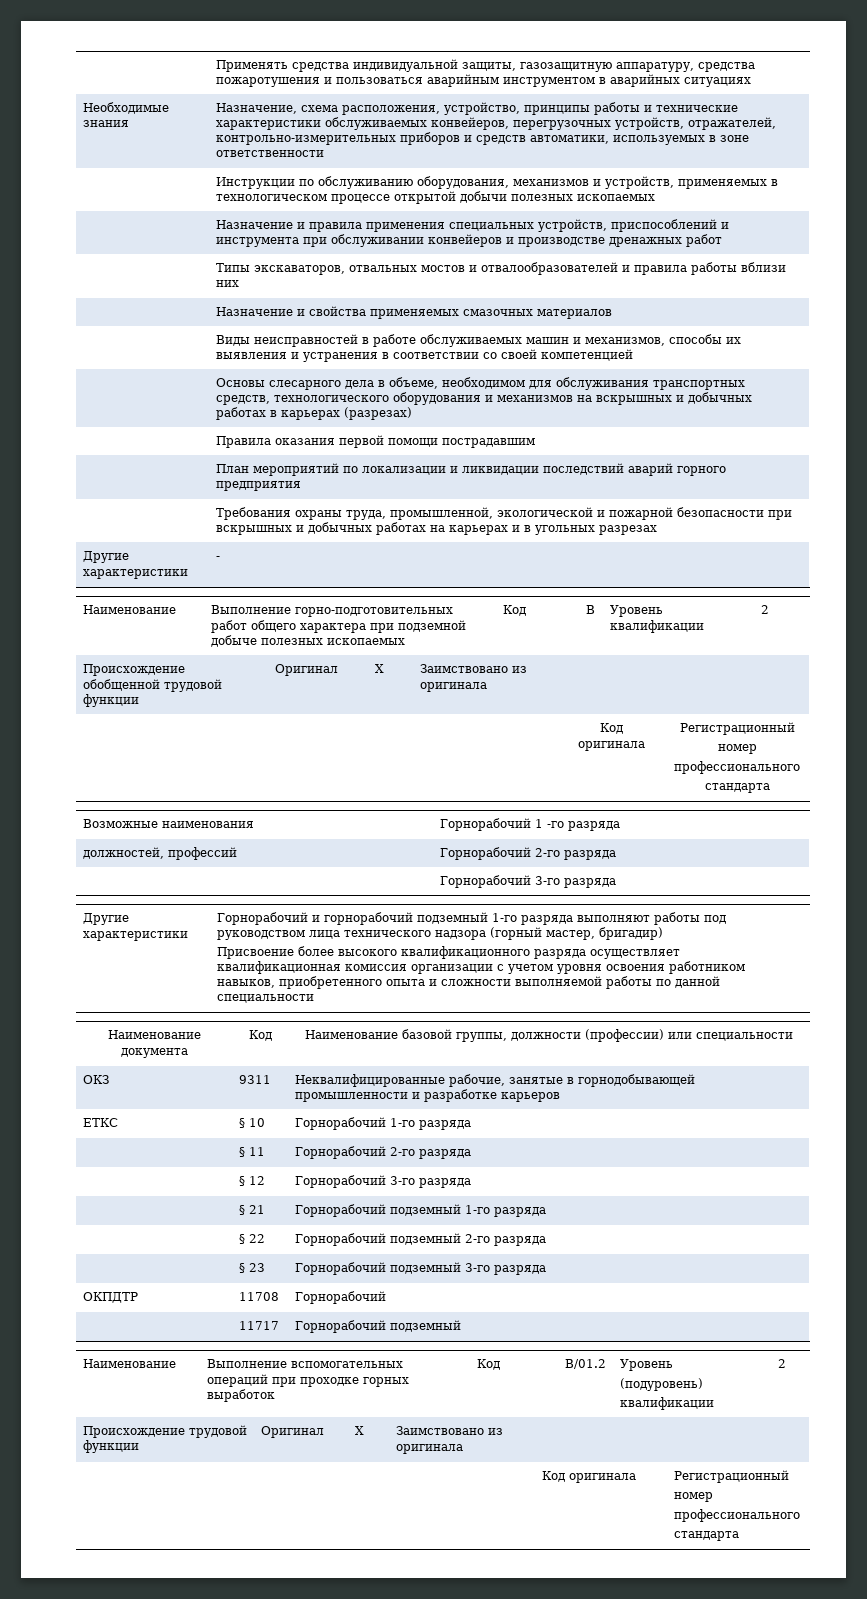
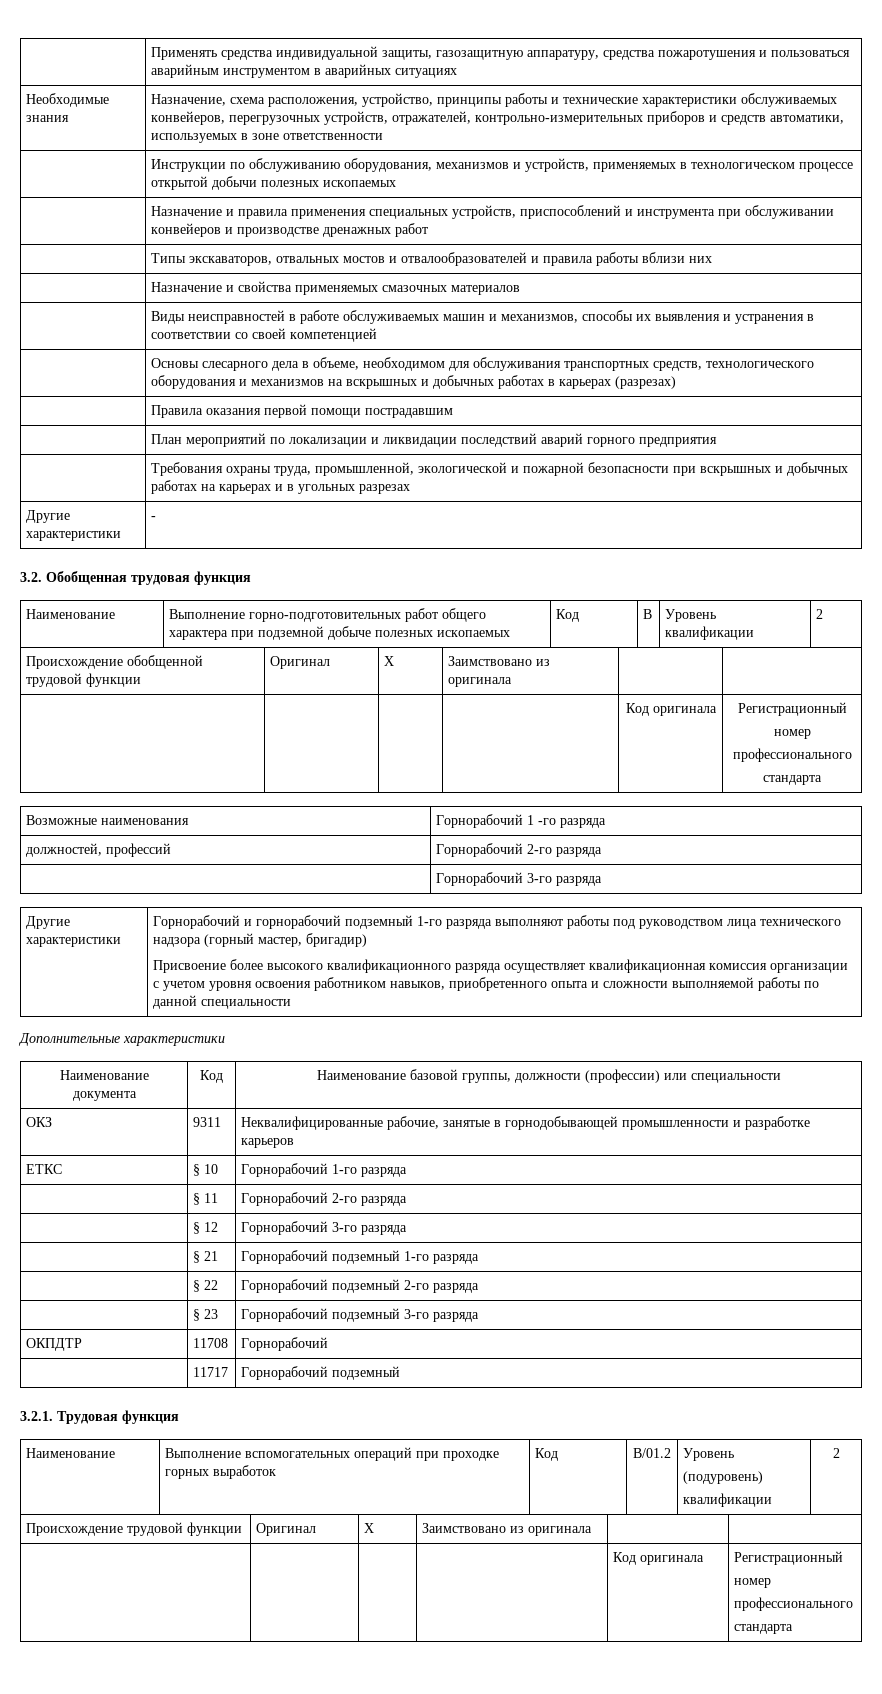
(221, 558) none -> [20,571,251,585] // 3.2. Обобщенная трудовая функция
(315, 998) none -> [18,1033,225,1046] // Дополнительные характеристики
(462, 1326) none -> [20,1410,179,1424] // 3.2.1. Трудовая функция

